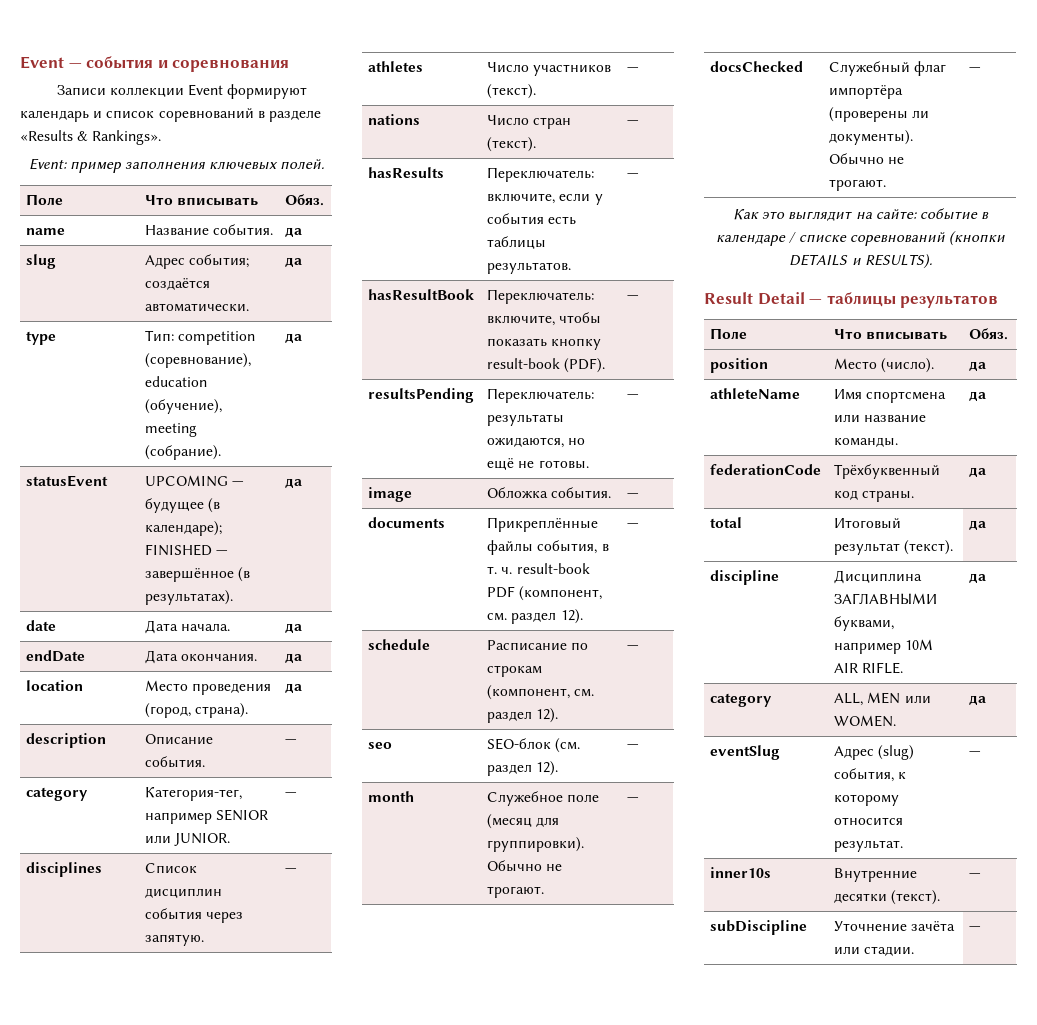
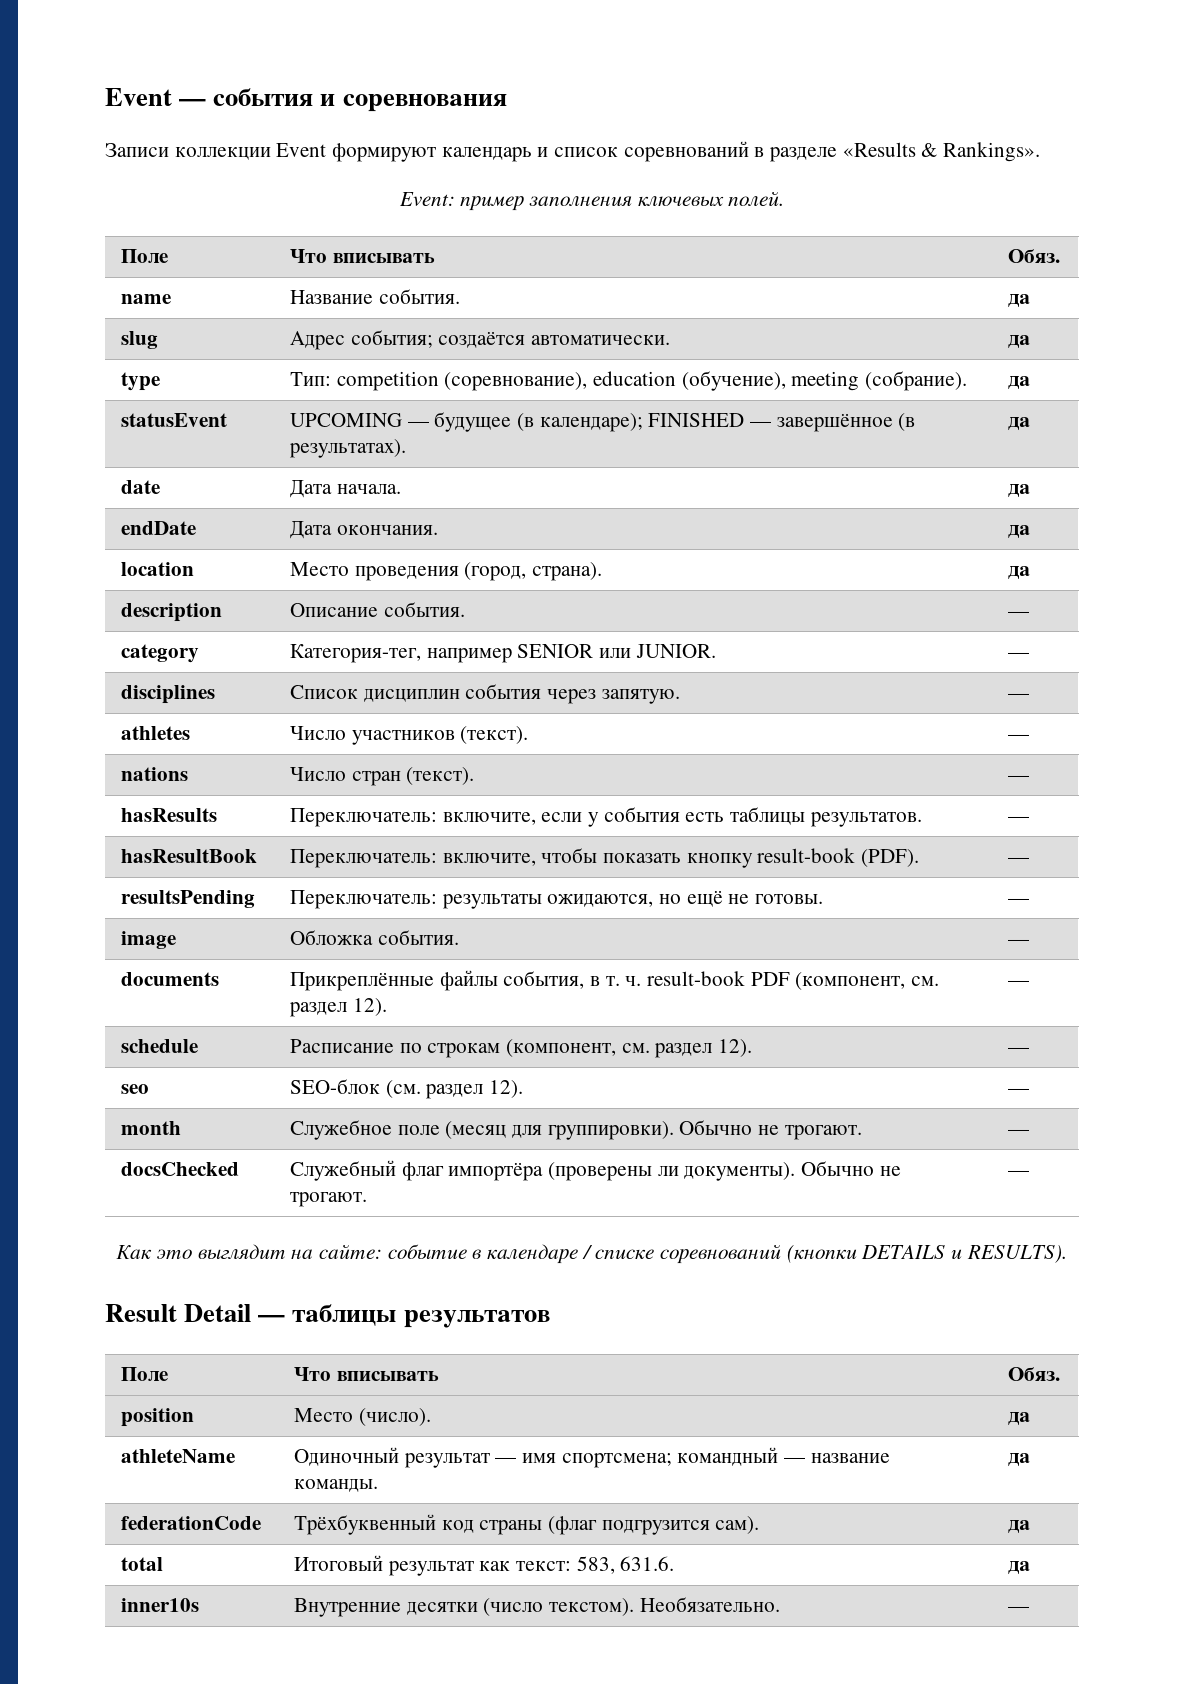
[834,389,947,403] [834,414,861,422] Имя спортсмена или -> [294,1447,806,1468] Одиночный результат — имя спортсмена; командный —
[862,490,915,502] страны. -> [479,1516,760,1535] страны (флаг подгрузится сам).
[904,540,954,555] [969,520,987,530] [710,570,780,585] [834,570,923,584] [834,593,938,605] [834,616,895,631] [834,639,934,654] [834,662,904,674] [969,573,987,583] [710,693,773,707] [834,692,931,706] [834,715,897,727] [969,695,987,705] [710,745,781,760] [834,745,915,760] [834,768,907,782] [834,794,900,806] [834,817,904,825] [834,840,904,852] [969,751,982,756] [710,867,772,878] [834,868,918,882] [834,890,941,905] [969,873,982,878] [710,920,808,935] [834,921,956,932] [834,946,915,956] (текст). | да // discipline | Дисциплина ЗАГЛАВНЫМИ буквами, например 10M AIR RIFLE. | да // category | ALL, MEN или WOMEN. | да // eventSlug | Адрес (slug) события, к которому относится результат. | — // inner10s | Внутренние десятки (текст). | — // subDiscipline | Уточнение зачёта или стадии. -> [479,1556,675,1574] [1008,1561,1031,1575] [121,1598,200,1612] [294,1597,780,1617] как текст: 583, 631.6. | да // inner10s | Внутренние десятки (число текстом). Необязательно.

